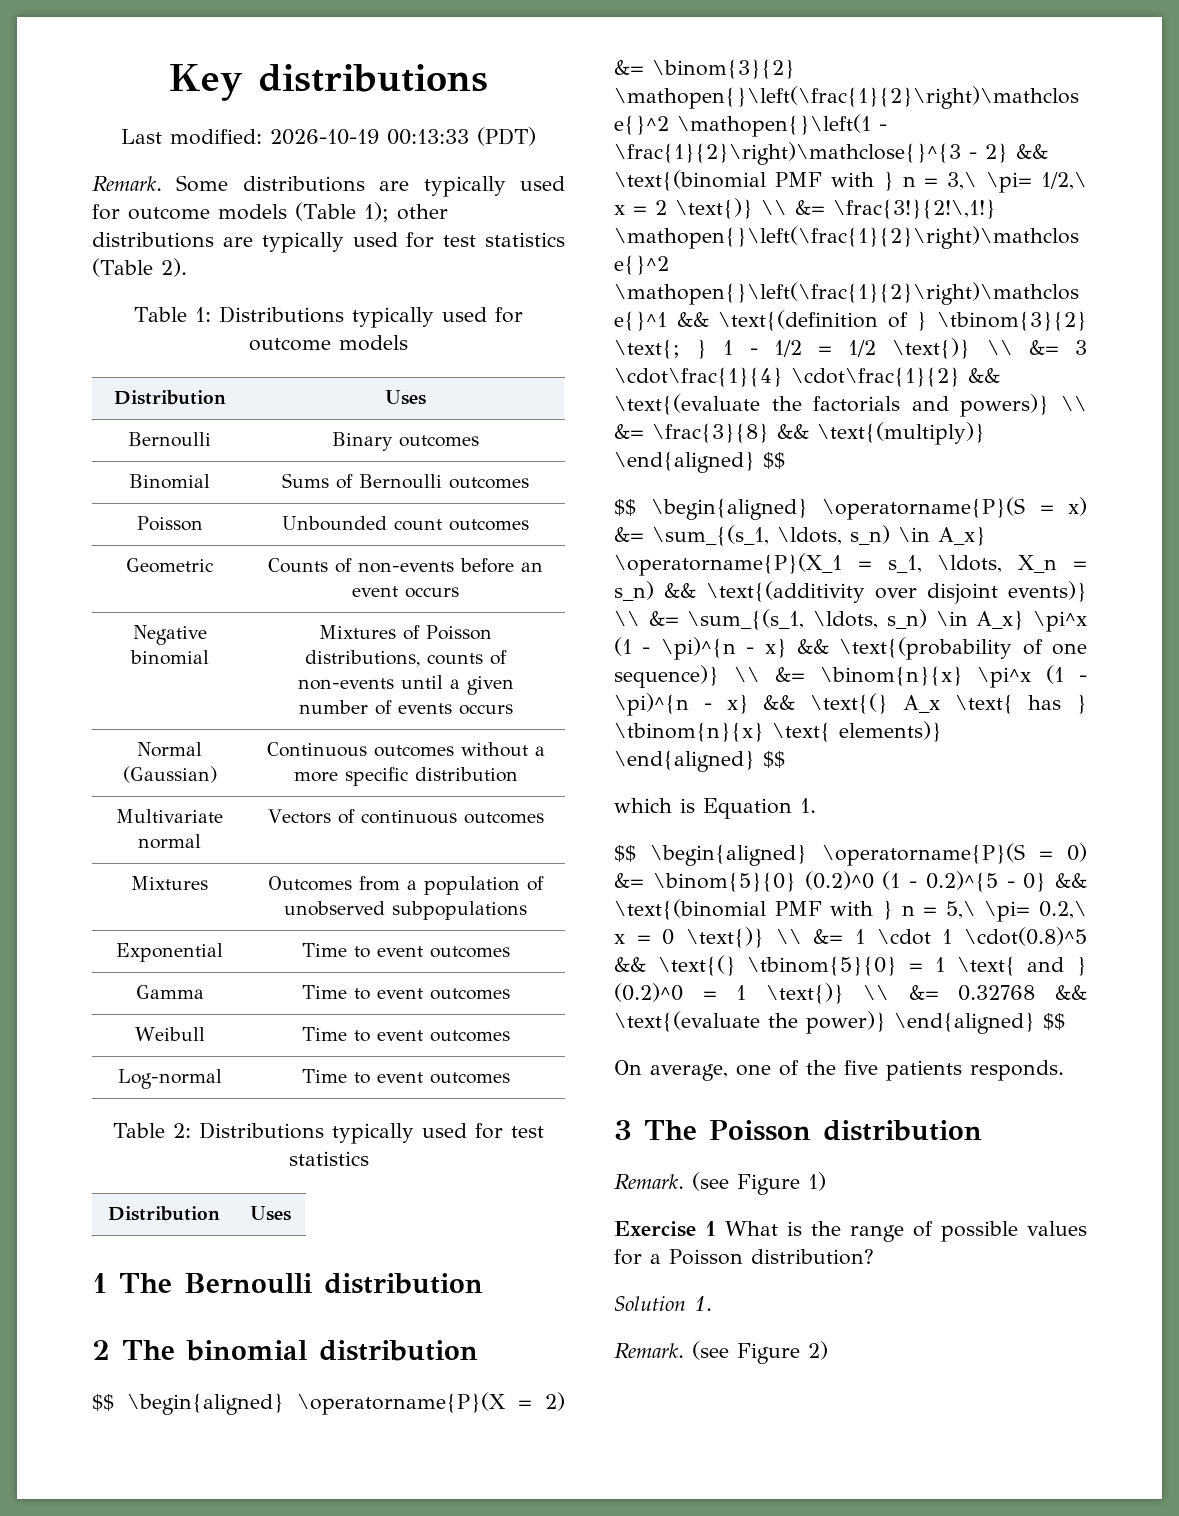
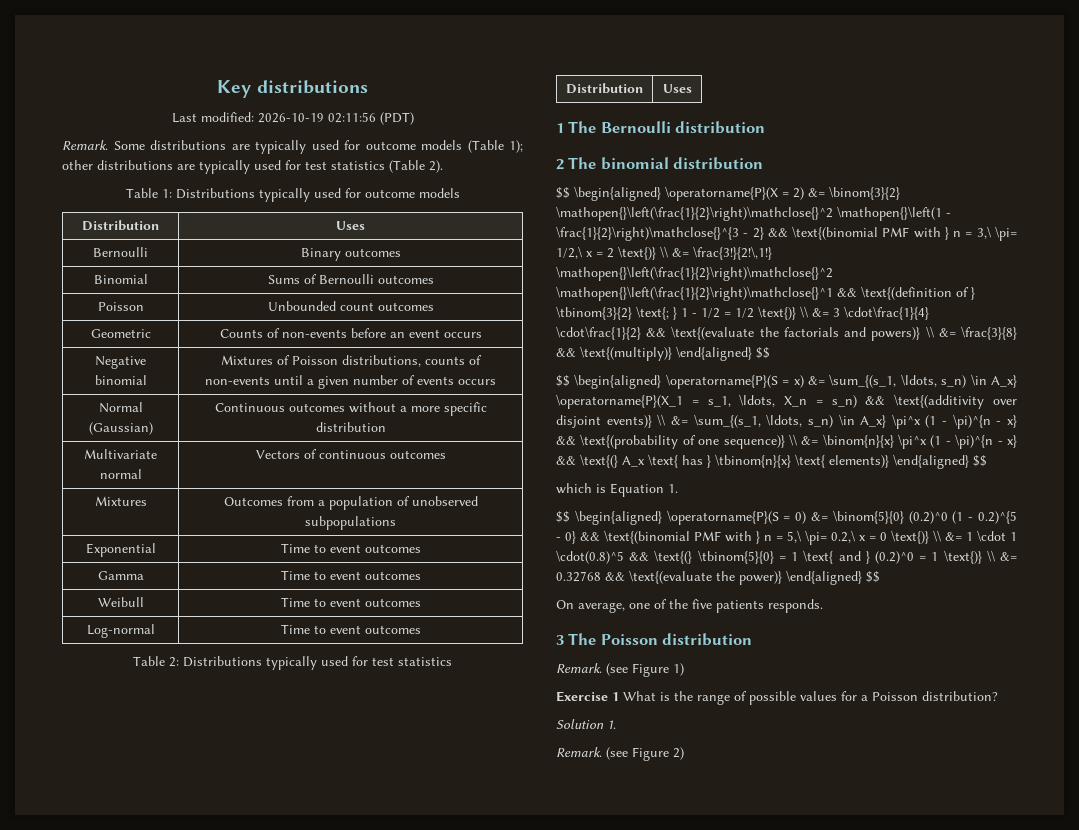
[387,129,469,145] 00:13:33 -> [327,112,376,123] 02:11:56

